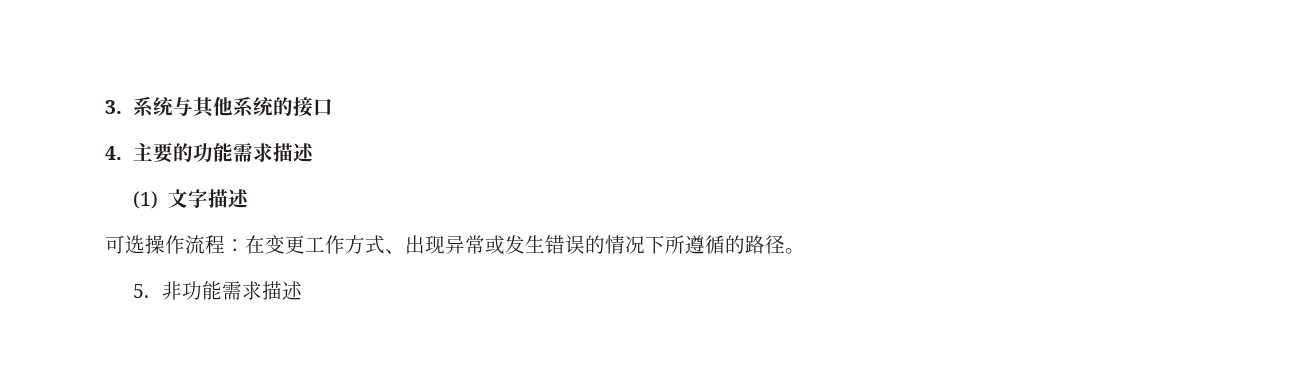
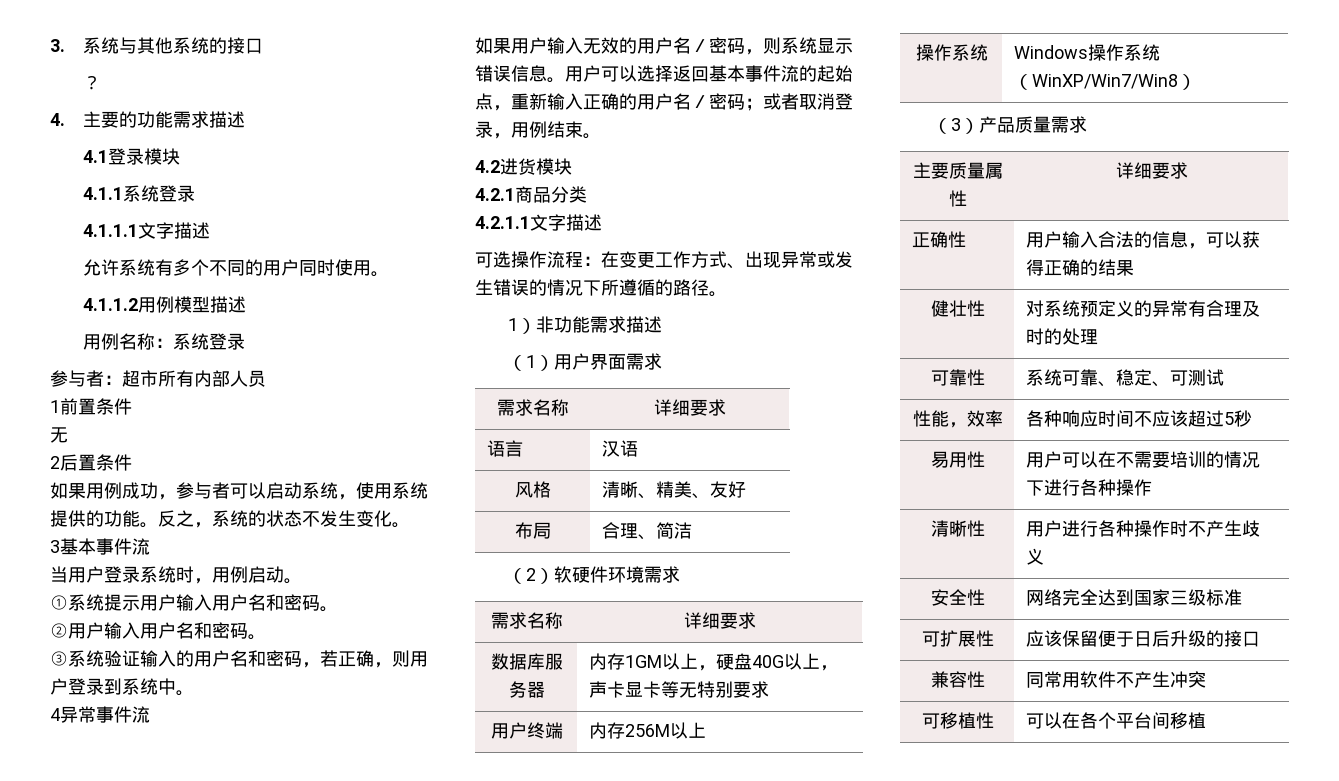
(334, 107) none -> [82,75,101,90] // ？
[133,191,159,209] (1) -> [82,148,180,165] [82,185,195,202] [82,222,210,239] [82,259,389,277] [82,296,246,313] [82,333,245,350] [50,370,266,387] [50,398,132,415] [50,427,68,443] [50,454,132,471] [50,482,428,500] [50,510,410,528] [50,538,150,555] [50,566,302,584] [50,594,338,612] [50,622,266,640] [50,650,428,668] [50,678,194,696] [50,706,150,723] [475,37,853,55] [475,65,853,83] [475,93,853,111] [475,121,601,139] [475,158,572,175] [475,186,587,203] [475,216,530,229] 4.1登录模块 // 4.1.1系统登录 // 4.1.1.1文字描述 // 允许系统有多个不同的用户同时使用。 // 4.1.1.2用例模型描述 // 用例名称：系统登录 // 参与者：超市所有内部人员 // 1前置条件 // 无 // 2后置条件 // 如果用例成功，参与者可以启动系统，使用系统提供的功能。反之，系统的状态不发生变化。 // 3基本事件流 // 当用户登录系统时，用例启动。 // ①系统提示用户输入用户名和密码。 // ②用户输入用户名和密码。 // ③系统验证输入的用户名和密码，若正确，则用户登录到系统中。 // 4异常事件流 // 如果用户输入无效的用户名／密码，则系统显示错误信息。用户可以选择返回基本事件流的起始点，重新输入正确的用户名／密码；或者取消登录，用例结束。 // 4.2进货模块 // 4.2.1商品分类 // 4.2.1.1
[133,284,150,298] 5. -> [507,318,536,334] 1）
(302, 290) none -> [507,353,662,371] [497,399,569,416] [654,399,726,416] [486,440,523,457] [601,440,638,457] [515,481,551,498] [601,481,746,499] [515,522,551,539] [601,522,692,540] [507,566,680,584] [490,612,563,629] [684,612,756,629] [490,653,563,670] [508,681,545,698] [588,653,838,671] [588,681,769,698] [490,722,563,739] [588,722,706,739] [915,44,988,61] [1013,44,1160,61] [1013,74,1196,90] [932,116,1087,134] [912,162,1003,179] [948,190,967,207] [1115,162,1188,179] [911,231,966,248] [1025,231,1260,249] [1025,259,1134,276] [930,300,985,317] [1025,300,1260,317] [1025,328,1098,345] [930,369,985,386] [1025,369,1224,387] [912,410,1003,428] [1025,410,1252,427] [930,451,985,468] [1025,451,1260,468] [1025,479,1152,496] [930,520,985,537] [1025,520,1260,537] [1025,548,1044,565] [930,589,985,606] [1025,589,1242,606] [921,630,994,647] [1025,630,1260,647] [930,671,985,688] [1025,671,1206,688] [921,712,994,729] [1025,712,1206,729] // （1）用户界面需求 // 需求名称 | 详细要求 // 语言 | 汉语 // 风格 | 清晰、精美、友好 // 布局 | 合理、简洁 // （2）软硬件环境需求 // 需求名称 | 详细要求 // 数据库服务器 | 内存1GM以上，硬盘40G以上，声卡显卡等无特别要求 // 用户终端 | 内存256M以上 // 操作系统 | Windows操作系统（WinXP/Win7/Win8） // （3）产品质量需求 // 主要质量属性 | 详细要求 // 正确性 | 用户输入合法的信息，可以获得正确的结果 // 健壮性 | 对系统预定义的异常有合理及时的处理 // 可靠性 | 系统可靠、稳定、可测试 // 性能，效率 | 各种响应时间不应该超过5秒 // 易用性 | 用户可以在不需要培训的情况下进行各种操作 // 清晰性 | 用户进行各种操作时不产生歧义 // 安全性 | 网络完全达到国家三级标准 // 可扩展性 | 应该保留便于日后升级的接口 // 兼容性 | 同常用软件不产生冲突 // 可移植性 | 可以在各个平台间移植

